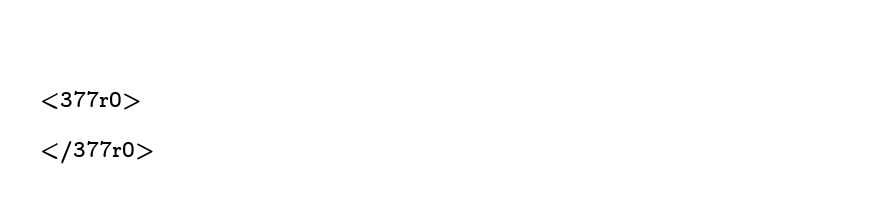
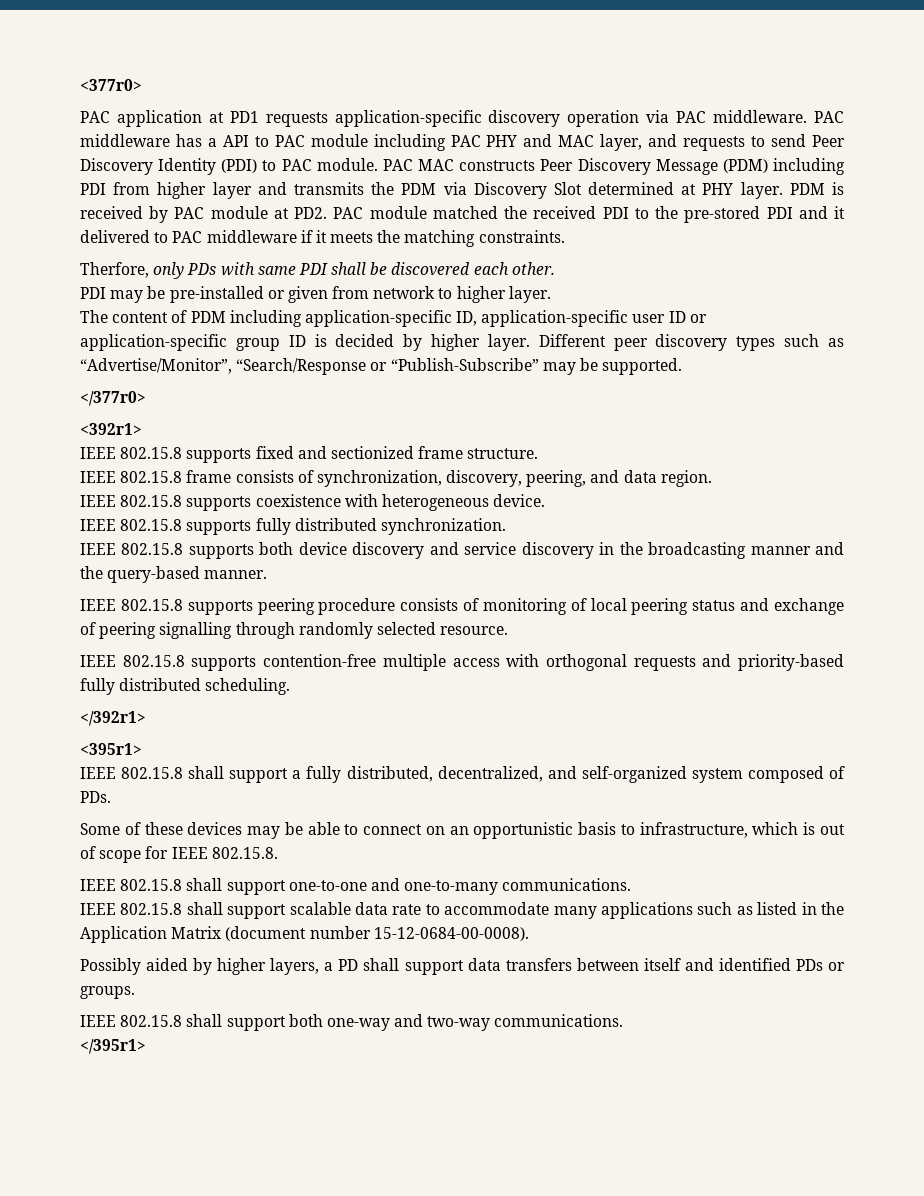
[40,141,155,164] </377r0> -> [80,110,844,127] [80,134,846,151] [80,158,845,175] [80,182,844,199] [80,206,846,223] [80,230,565,247] [80,262,555,279] [80,286,551,303] [80,310,707,327] [80,334,844,351] [80,358,683,375] [80,391,146,406] [80,423,142,435] [80,446,539,463] [80,470,712,487] [80,494,546,511] [80,518,506,535] [80,542,844,559] [80,566,268,583] [80,598,844,615] [80,622,509,639] [80,654,844,671] [80,678,291,695] [80,711,146,726] [80,743,142,755] [80,766,846,783] [80,791,111,803] [80,822,845,839] [80,846,278,863] [80,878,632,895] [80,902,844,919] [80,926,529,943] [80,958,845,975] [80,986,135,999] [80,1014,624,1031] [80,1039,146,1054] PAC application at PD1 requests application-specific discovery operation via PAC middleware. PAC middleware has a API to PAC module including PAC PHY and MAC layer, and requests to send Peer Discovery Identity (PDI) to PAC module. PAC MAC constructs Peer Discovery Message (PDM) including PDI from higher layer and transmits the PDM via Discovery Slot determined at PHY layer. PDM is received by PAC module at PD2. PAC module matched the received PDI to the pre-stored PDI and it delivered to PAC middleware if it meets the matching constraints. // Therfore, only PDs with same PDI shall be discovered each other. // PDI may be pre-installed or given from network to higher layer. // The content of PDM including application-specific ID, application-specific user ID or application-specific group ID is decided by higher layer. Different peer discovery types such as “Advertise/Monitor”, “Search/Response or “Publish-Subscribe” may be supported. // </377r0> // <392r1> // IEEE 802.15.8 supports fixed and sectionized frame structure. // IEEE 802.15.8 frame consists of synchronization, discovery, peering, and data region. // IEEE 802.15.8 supports coexistence with heterogeneous device. // IEEE 802.15.8 supports fully distributed synchronization. // IEEE 802.15.8 supports both device discovery and service discovery in the broadcasting manner and the query-based manner. // IEEE 802.15.8 supports peering procedure consists of monitoring of local peering status and exchange of peering signalling through randomly selected resource. // IEEE 802.15.8 supports contention-free multiple access with orthogonal requests and priority-based fully distributed scheduling. // </392r1> // <395r1> // IEEE 802.15.8 shall support a fully distributed, decentralized, and self-organized system composed of PDs. // Some of these devices may be able to connect on an opportunistic basis to infrastructure, which is out of scope for IEEE 802.15.8. // IEEE 802.15.8 shall support one-to-one and one-to-many communications. // IEEE 802.15.8 shall support scalable data rate to accommodate many applications such as listed in the Application Matrix (document number 15-12-0684-00-0008). // Possibly aided by higher layers, a PD shall support data transfers between itself and identified PDs or groups. // IEEE 802.15.8 shall support both one-way and two-way communications. // </395r1>

